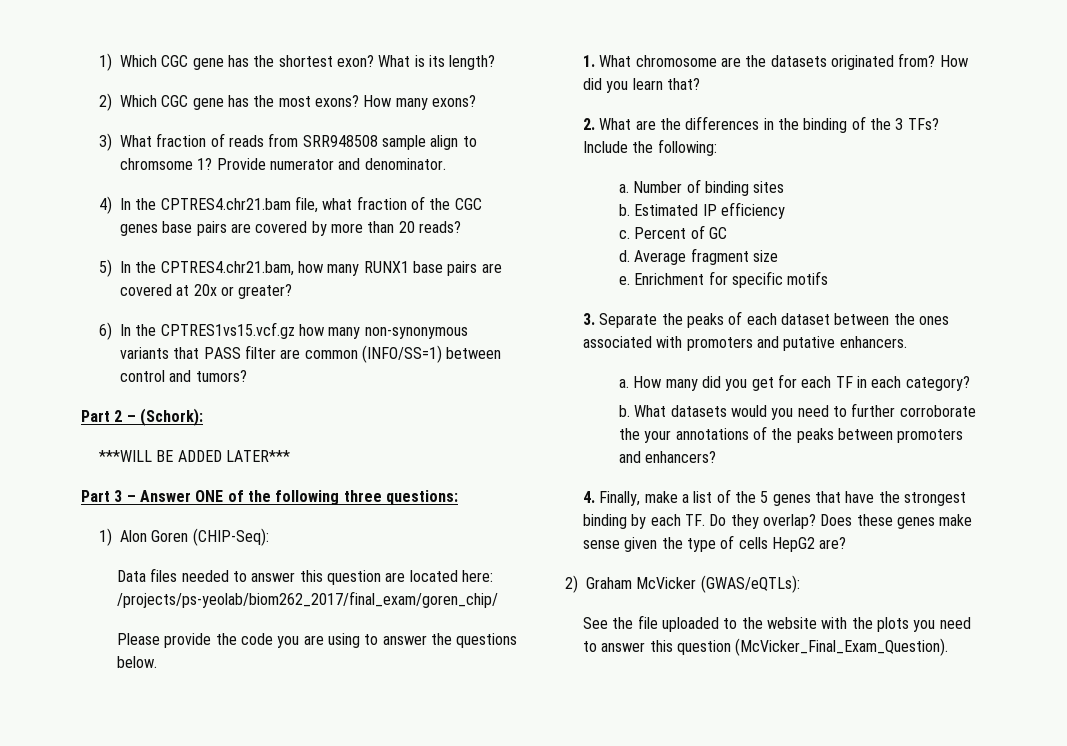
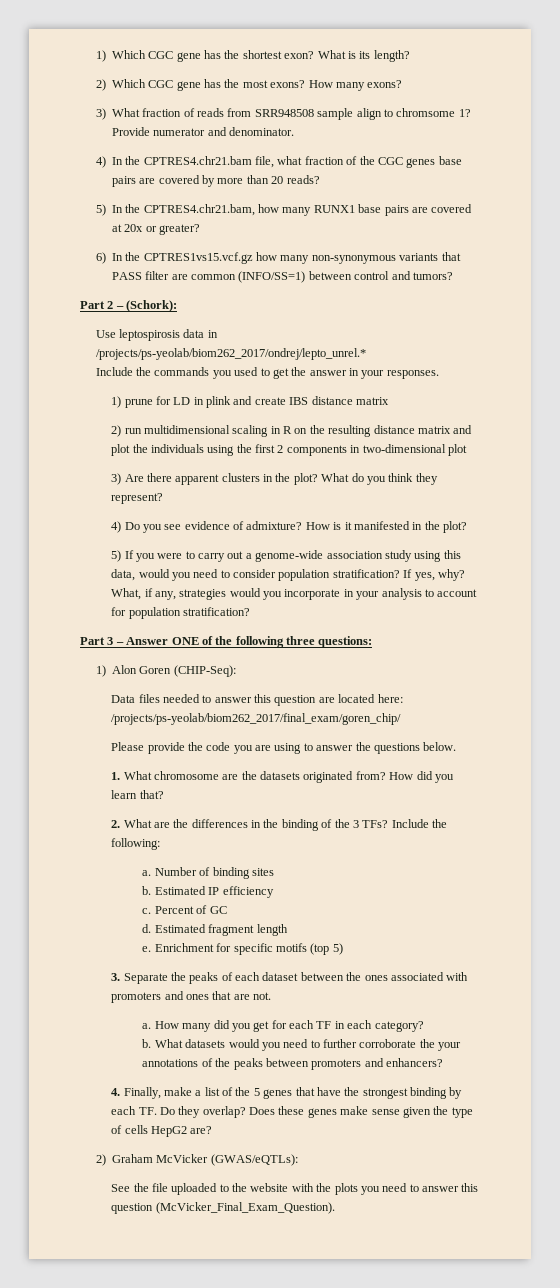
[99,450,290,462] ***WILL BE ADDED LATER*** -> [95,329,218,341] [95,348,366,360] [95,367,439,379] [111,396,389,408] [111,425,473,437] [111,444,467,456] [111,473,438,485] [111,493,164,504] [111,521,468,533] [111,550,461,562] [111,569,465,581] [111,588,478,600] [111,607,250,619] Use leptospirosis data in /projects/ps-yeolab/biom262_2017/ondrej/lepto_unrel.* // Include the commands you used to get the answer in your responses. // 1) prune for LD in plink and create IBS distance matrix // 2) run multidimensional scaling in R on the resulting distance matrix and plot the individuals using the first 2 components in two-dimensional plot // 3) Are there apparent clusters in the plot? What do you think they represent? // 4) Do you see evidence of admixture? How is it manifested in the plot? // 5) If you were to carry out a genome-wide association study using this data, would you need to consider population stratification? If yes, why? What, if any, strategies would you incorporate in your analysis to account for population stratification?
[634,248,779,265] Average fragment size -> [154,924,288,936] Estimated fragment length
(829, 278) none -> [310,943,343,955] (top 5)
[783,336,907,351] putative enhancers. -> [185,991,272,1000] ones that are not.

